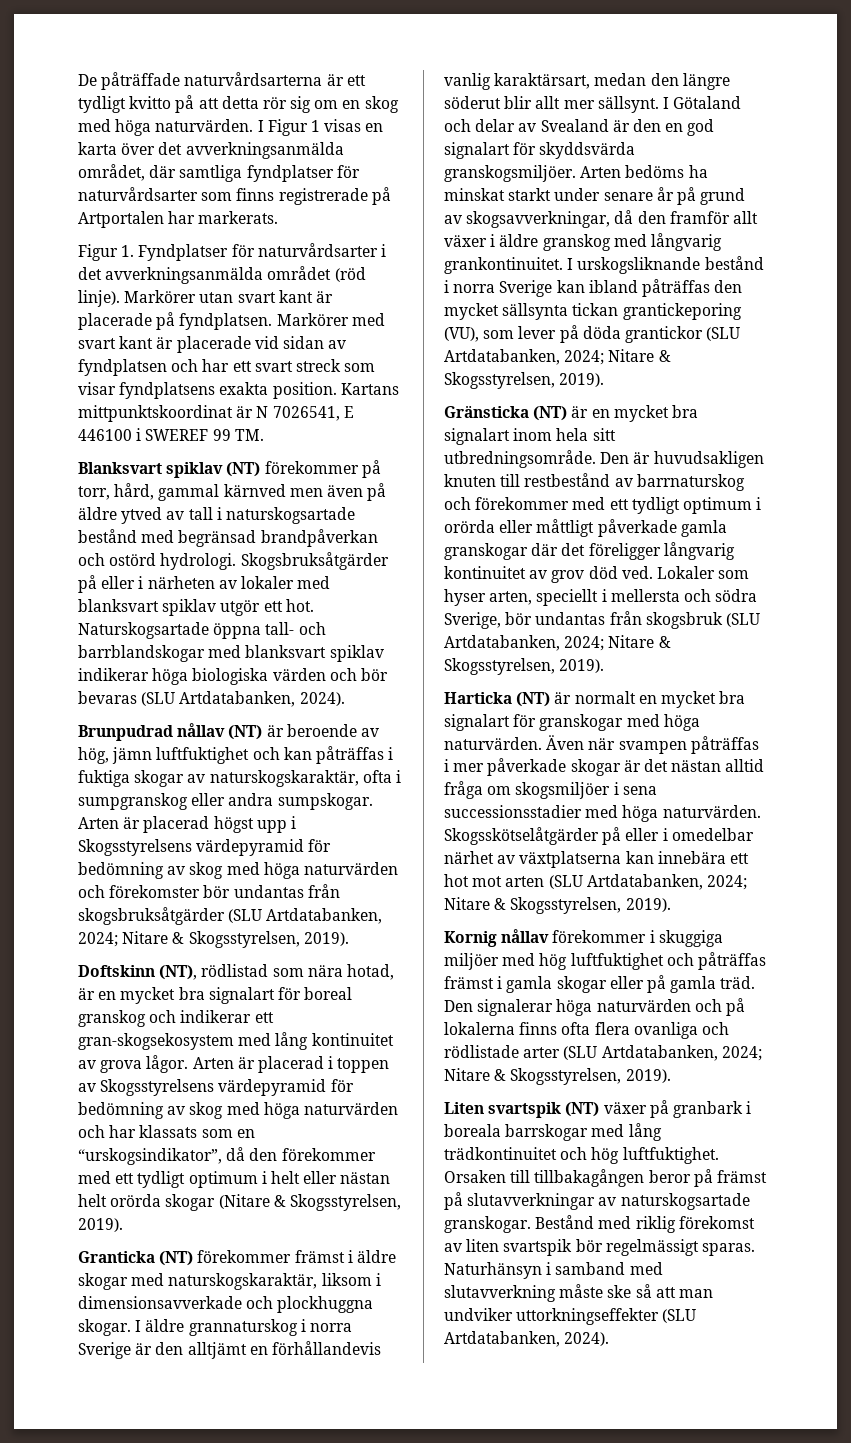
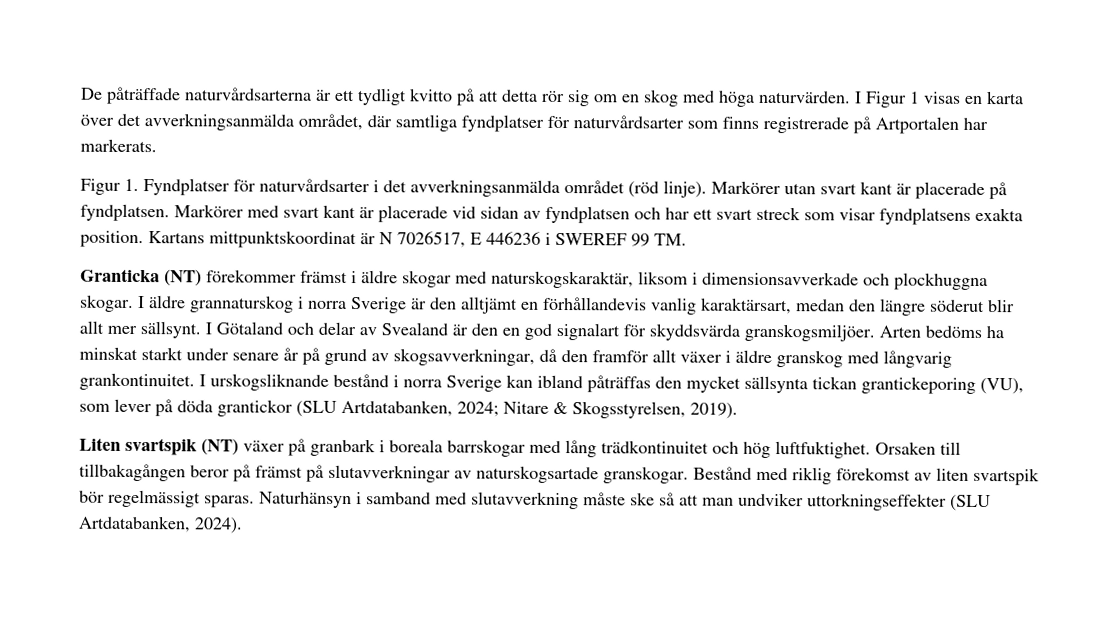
[272,406,354,421] [78,429,132,441] 7026541, E 446100 -> [397,231,541,248] 7026517, E 446236
[78,460,381,478] [78,483,387,501] [78,507,355,524] [78,529,378,547] [78,552,389,570] [78,575,331,593] [78,599,314,616] [78,622,326,639] [78,645,384,662] [78,668,388,685] [78,691,345,707] [78,723,379,741] [78,746,394,764] [78,770,401,787] [78,793,373,810] [78,816,296,833] [78,839,332,856] [78,862,398,879] [78,884,340,898] [78,907,383,925] [78,931,349,948] [78,964,394,980] [78,987,353,1004] [78,1010,274,1027] [78,1032,394,1050] [78,1055,390,1073] [78,1079,354,1096] [78,1102,398,1119] [78,1125,255,1138] [78,1147,376,1165] [78,1171,391,1188] [78,1194,401,1211] [78,1218,123,1232] // Blanksvart spiklav (NT) förekommer på torr, hård, gammal kärnved men även på äldre ytved av tall i naturskogsartade bestånd med begränsad brandpåverkan och ostörd hydrologi. Skogsbruksåtgärder på eller i närheten av lokaler med blanksvart spiklav utgör ett hot. Naturskogsartade öppna tall- och barrblandskogar med blanksvart spiklav indikerar höga biologiska värden och bör bevaras (SLU Artdatabanken, 2024). // Brunpudrad nållav (NT) är beroende av hög, jämn luftfuktighet och kan påträffas i fuktiga skogar av naturskogskaraktär, ofta i sumpgranskog eller andra sumpskogar. Arten är placerad högst upp i Skogsstyrelsens värdepyramid för bedömning av skog med höga naturvärden och förekomster bör undantas från skogsbruksåtgärder (SLU Artdatabanken, 2024; Nitare & Skogsstyrelsen, 2019). // Doftskinn (NT), rödlistad som nära hotad, är en mycket bra signalart för boreal granskog och indikerar ett gran-skogsekosystem med lång kontinuitet av grova lågor. Arten är placerad i toppen av Skogsstyrelsens värdepyramid för bedömning av skog med höga naturvärden och har klassats som en “urskogsindikator”, då den förekommer med ett tydligt optimum i helt eller nästan helt orörda skogar (Nitare & Skogsstyrelsen, 2019). -> (687, 239) none
[444,405,698,422] [444,428,616,445] [444,450,764,468] [444,473,745,491] [444,497,762,514] [444,519,727,537] [444,542,735,560] [444,566,750,583] [444,589,758,606] [444,611,760,629] [444,635,671,651] [444,658,605,675] [444,691,746,708] [444,714,700,731] [444,735,759,754] [444,758,765,776] [444,781,657,799] [444,805,761,822] [444,827,754,845] [444,851,749,868] [444,874,747,890] [444,897,671,914] [444,929,723,947] [444,952,766,970] [444,975,756,993] [444,998,745,1016] [444,1022,729,1039] [444,1045,762,1061] [444,1068,671,1085] // Gränsticka (NT) är en mycket bra signalart inom hela sitt utbredningsområde. Den är huvudsakligen knuten till restbestånd av barrnaturskog och förekommer med ett tydligt optimum i orörda eller måttligt påverkade gamla granskogar där det föreligger långvarig kontinuitet av grov död ved. Lokaler som hyser arten, speciellt i mellersta och södra Sverige, bör undantas från skogsbruk (SLU Artdatabanken, 2024; Nitare & Skogsstyrelsen, 2019). // Harticka (NT) är normalt en mycket bra signalart för granskogar med höga naturvärden. Även när svampen påträffas i mer påverkade skogar är det nästan alltid fråga om skogsmiljöer i sena successionsstadier med höga naturvärden. Skogsskötselåtgärder på eller i omedelbar närhet av växtplatserna kan innebära ett hot mot arten (SLU Artdatabanken, 2024; Nitare & Skogsstyrelsen, 2019). // Kornig nållav förekommer i skuggiga miljöer med hög luftfuktighet och påträffas främst i gamla skogar eller på gamla träd. Den signalerar höga naturvärden och på lokalerna finns ofta flera ovanliga och rödlistade arter (SLU Artdatabanken, 2024; Nitare & Skogsstyrelsen, 2019). -> (738, 410) none

